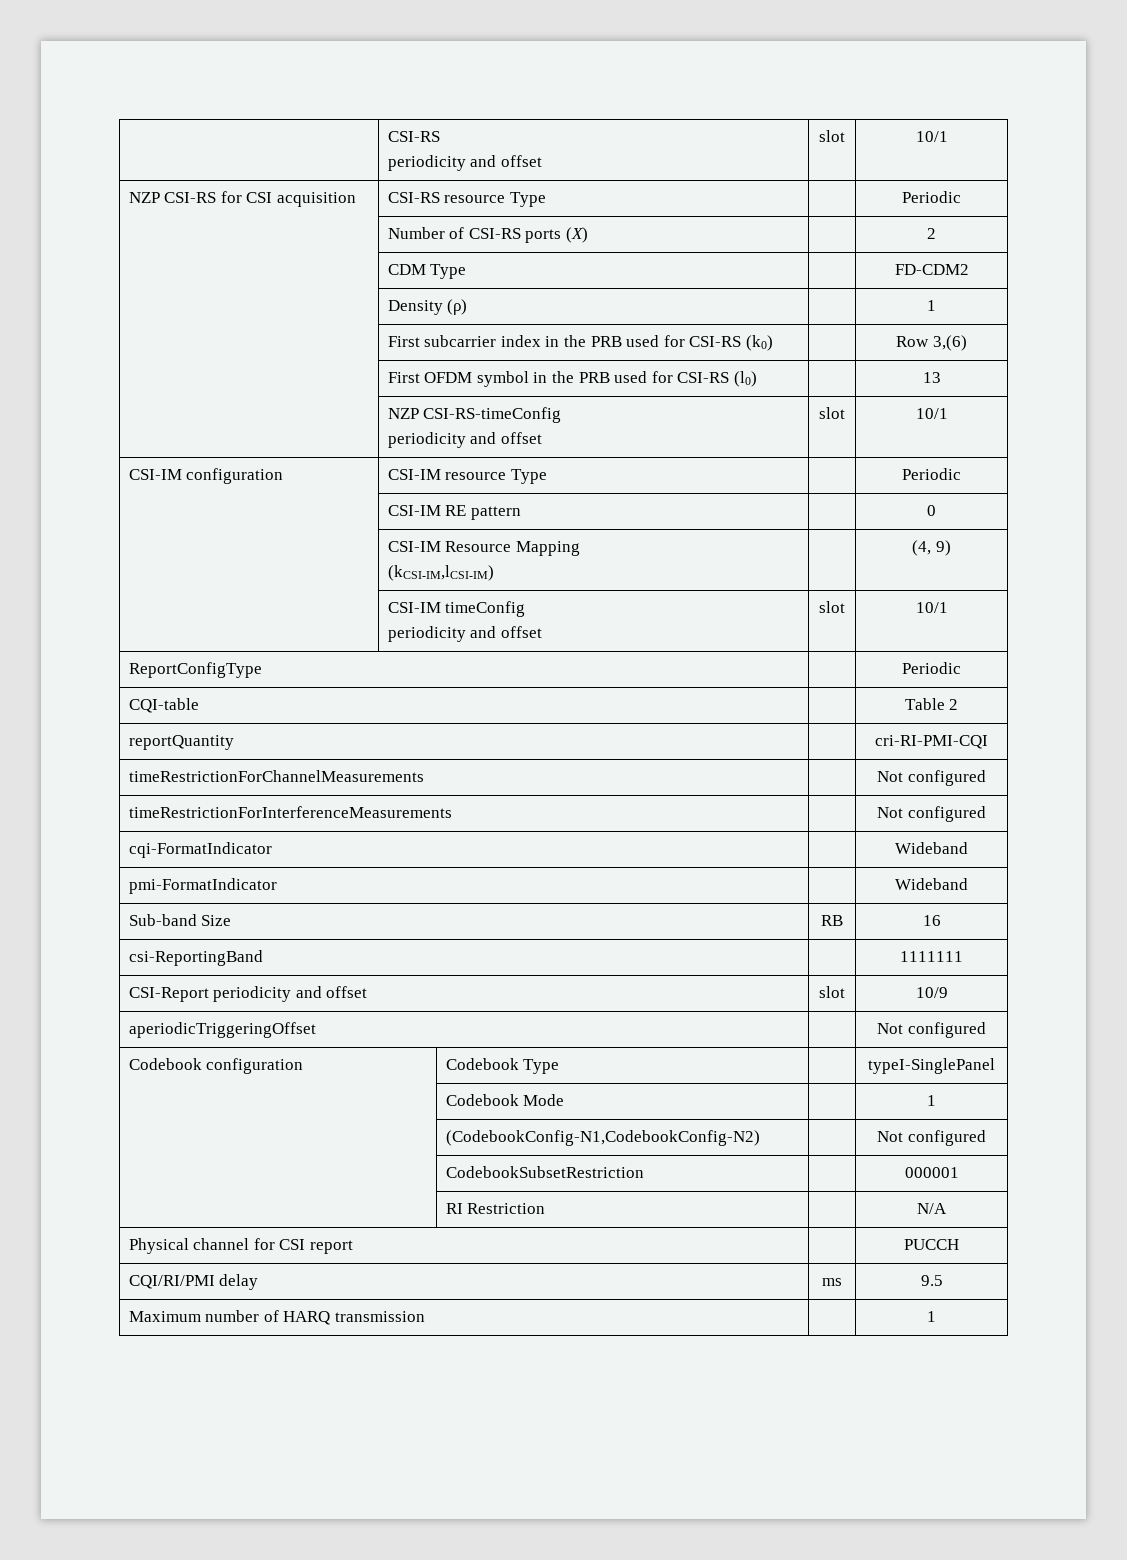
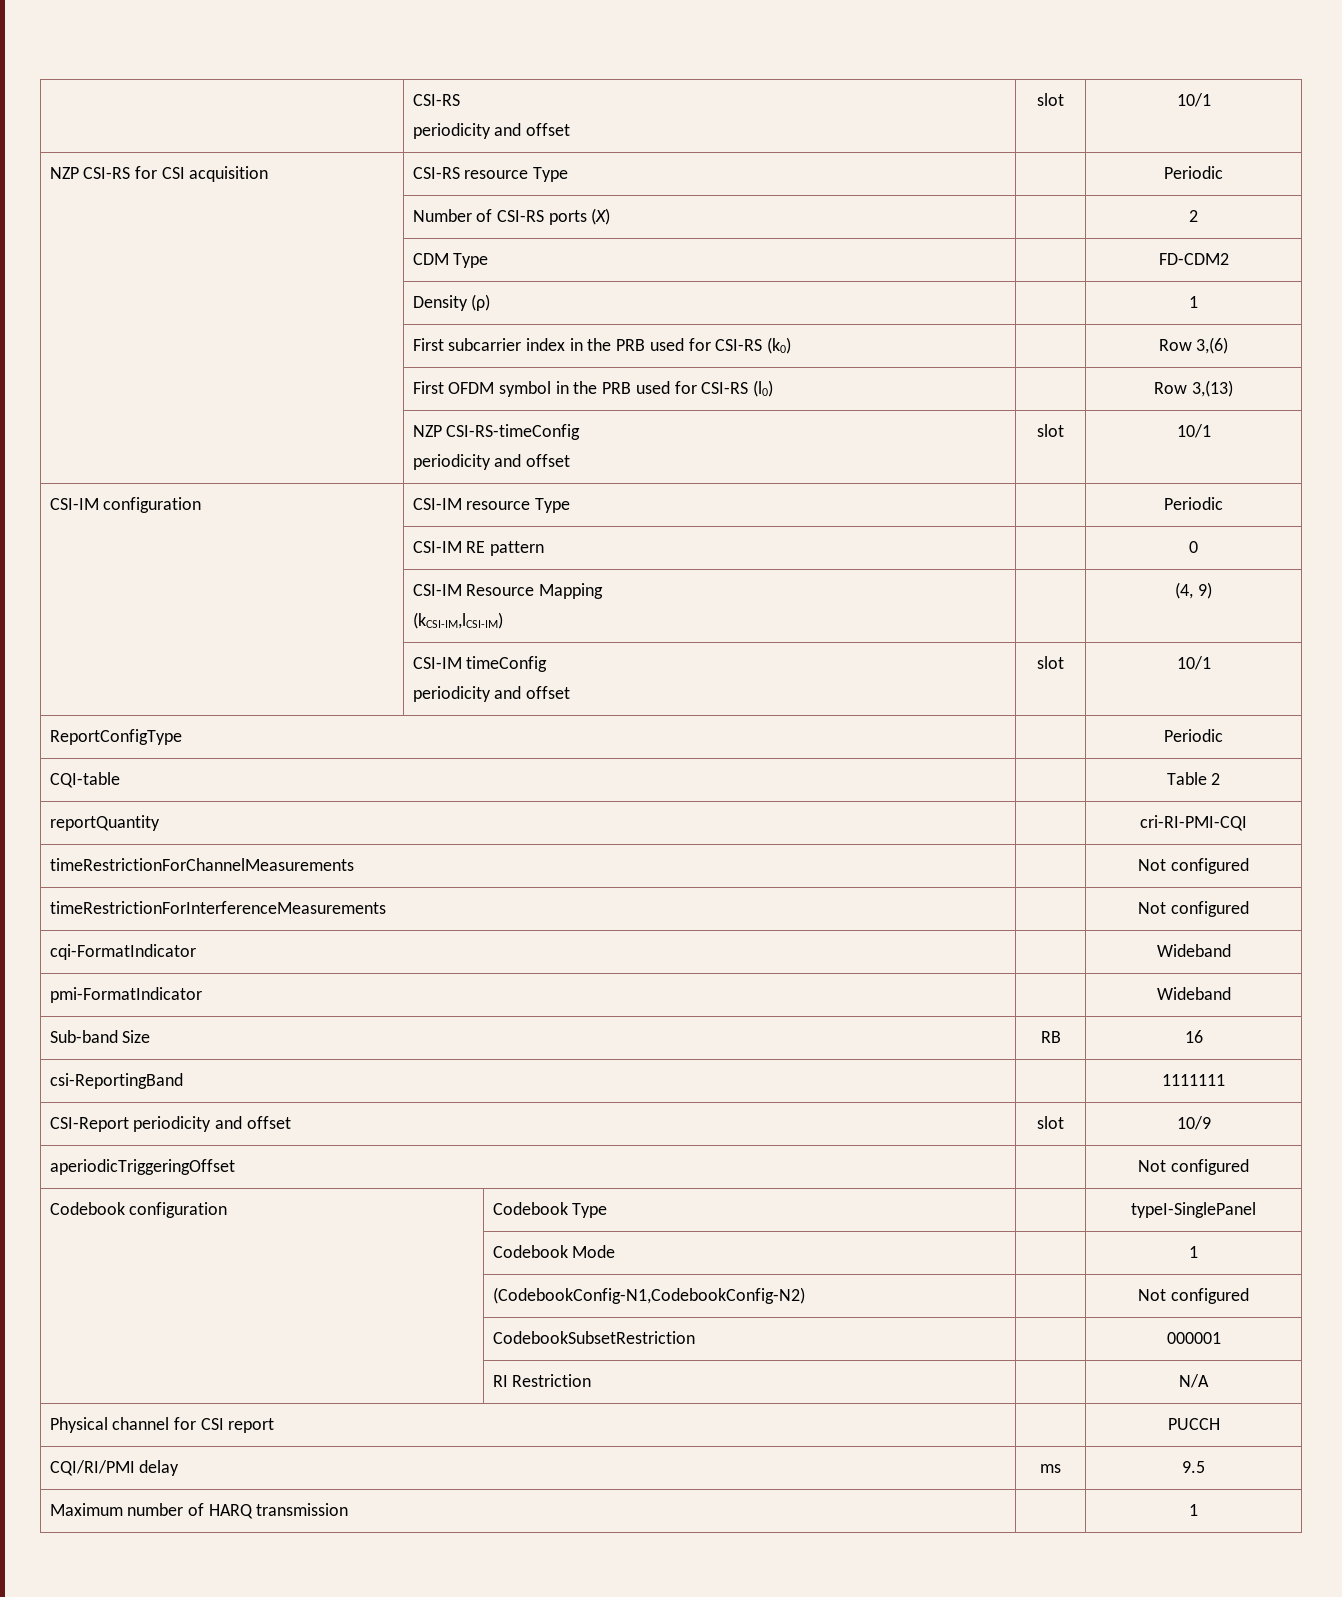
[922,372,941,383] 13 -> [1154,380,1233,397] Row 3,(13)

